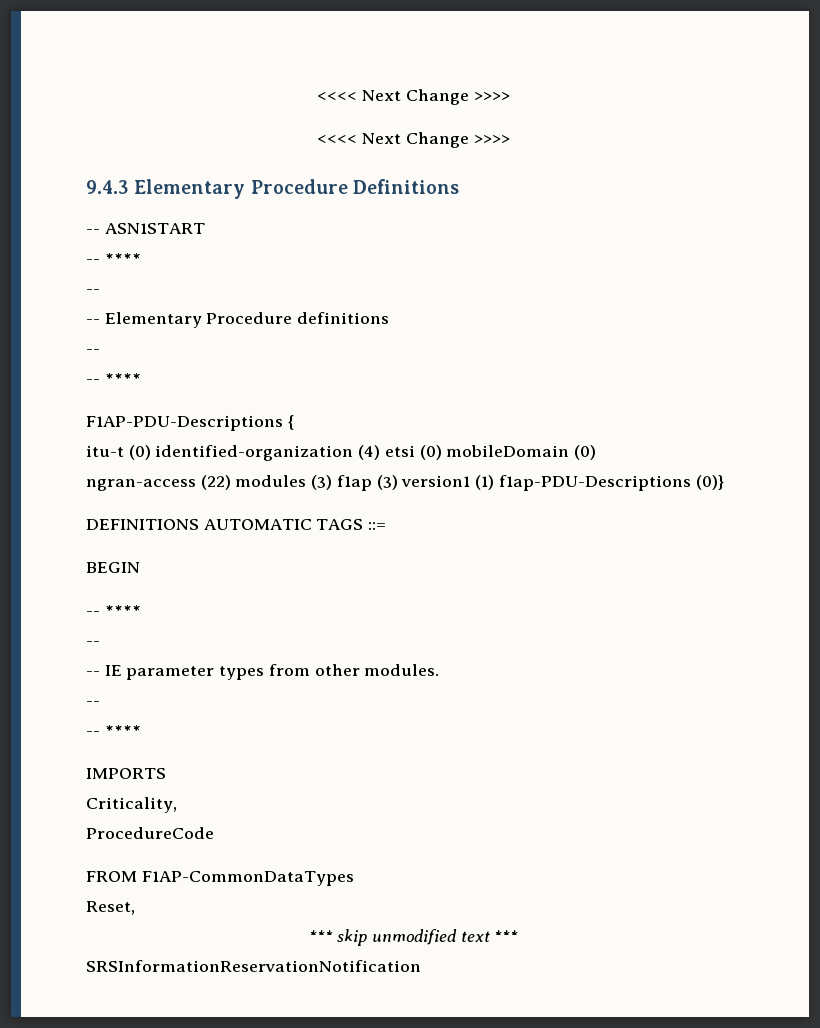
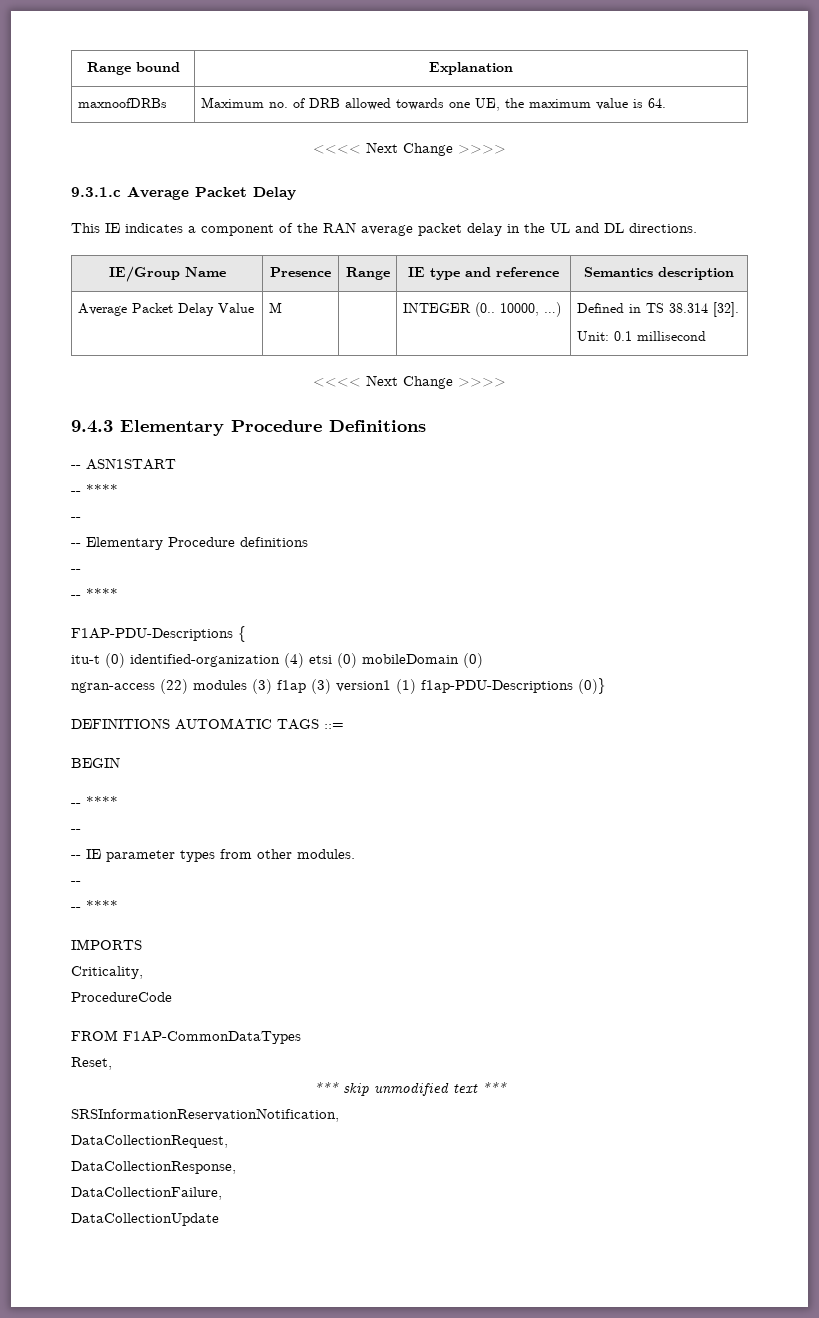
[317,89,510,105] <<<< Next Change >>>> -> [86,62,180,75] [429,62,513,75] [77,98,167,108] [200,97,666,111] [313,142,506,156] [71,186,296,200] [71,222,697,236] [108,266,226,282] [270,267,331,277] [345,267,390,280] [408,267,559,280] [584,267,735,280] [77,303,254,316] [268,302,282,313] [402,302,561,317] [576,302,739,317] [576,331,706,341] Range bound | Explanation // maxnoofDRBs | Maximum no. of DRB allowed towards one UE, the maximum value is 64. // <<<< Next Change >>>> // 9.3.1.c Average Packet Delay // This IE indicates a component of the RAN average packet delay in the UL and DL directions. // IE/Group Name | Presence | Range | IE type and reference | Semantics description // Average Packet Delay Value | M | | INTEGER (0.. 10000, …) | Defined in TS 38.314 [32]. // Unit: 0.1 millisecond
[86,960,421,972] SRSInformationReservationNotification -> [71,1108,339,1122] [71,1135,228,1148] [71,1161,236,1174] [71,1187,222,1200] [71,1213,219,1226] SRSInformationReservationNotification, // DataCollectionRequest, // DataCollectionResponse, // DataCollectionFailure, // DataCollectionUpdate

